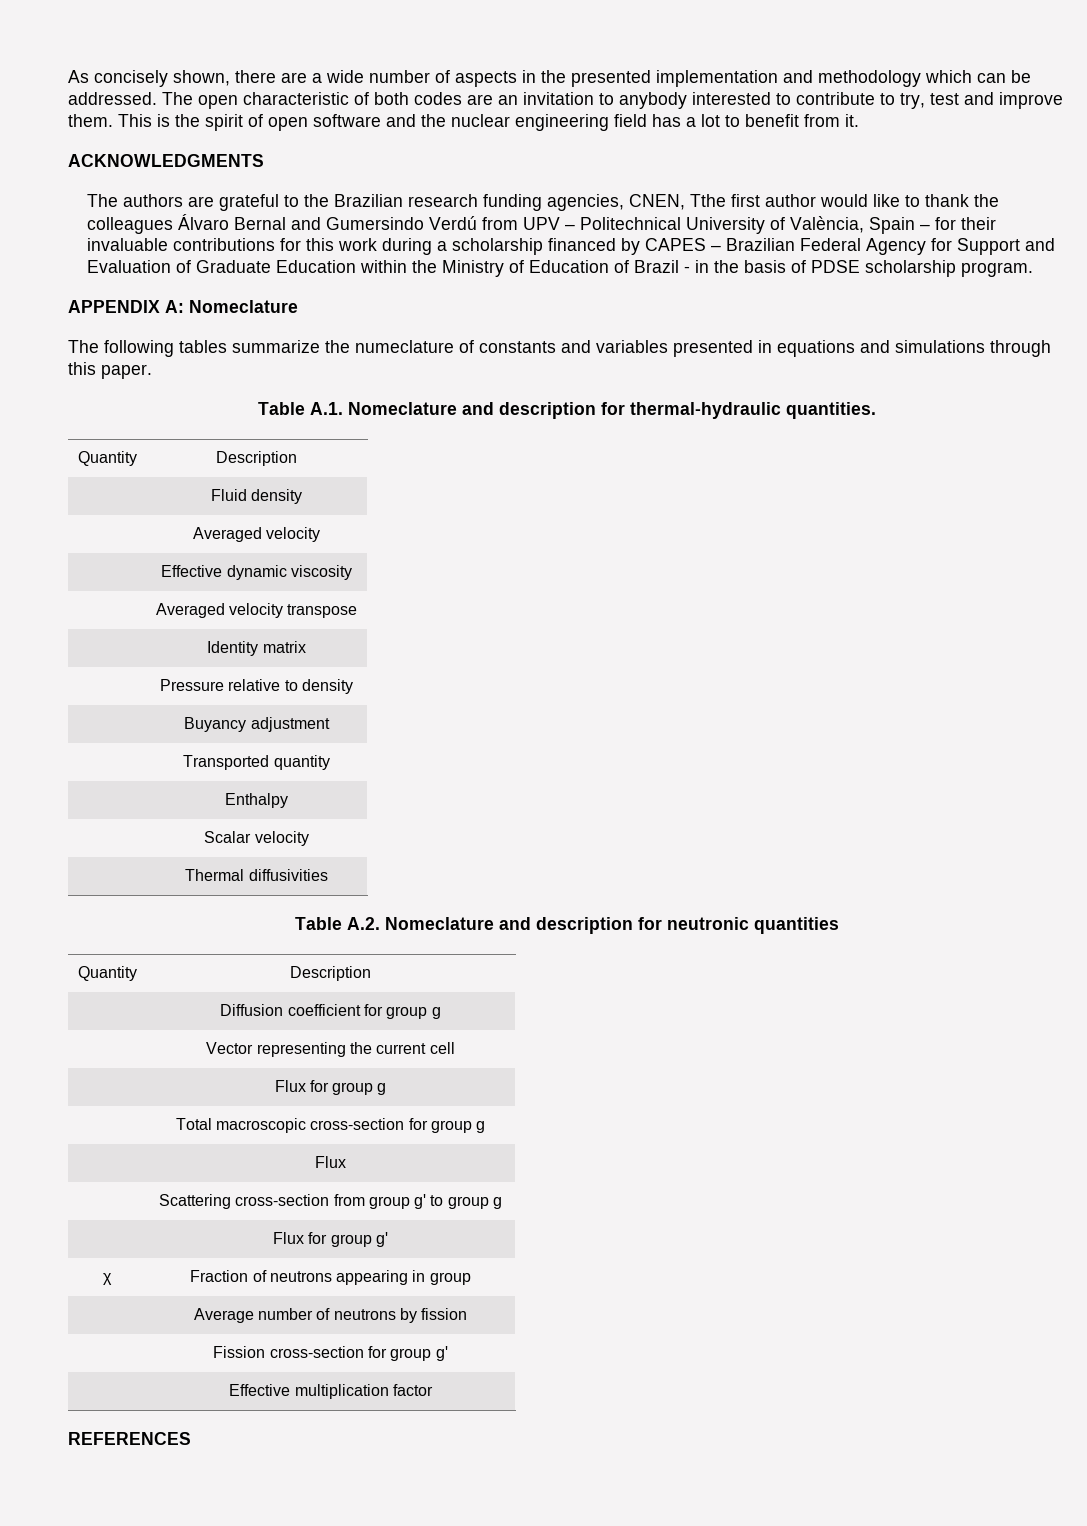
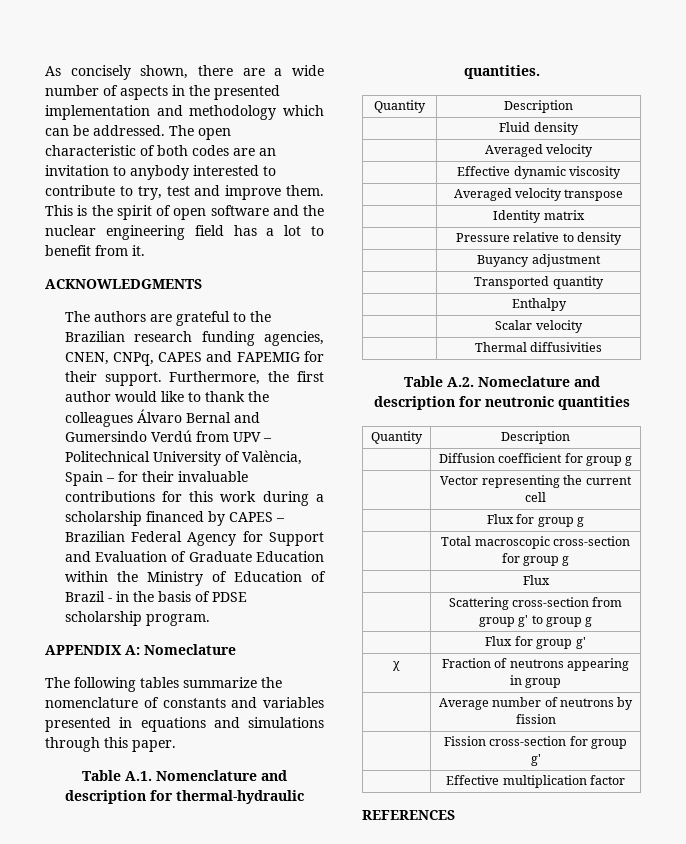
[690,194,727,207] Tthe -> [112,351,324,366] [64,371,290,386] CNPq, CAPES and FAPEMIG for their support. Furthermore, the
[355,340,454,353] numeclature -> [45,697,138,708] nomenclature
[347,402,457,415] Nomeclature -> [156,770,257,781] Nomenclature

